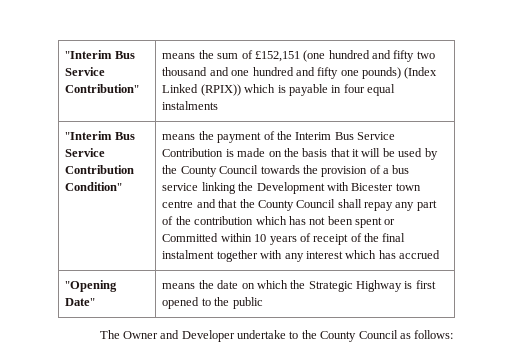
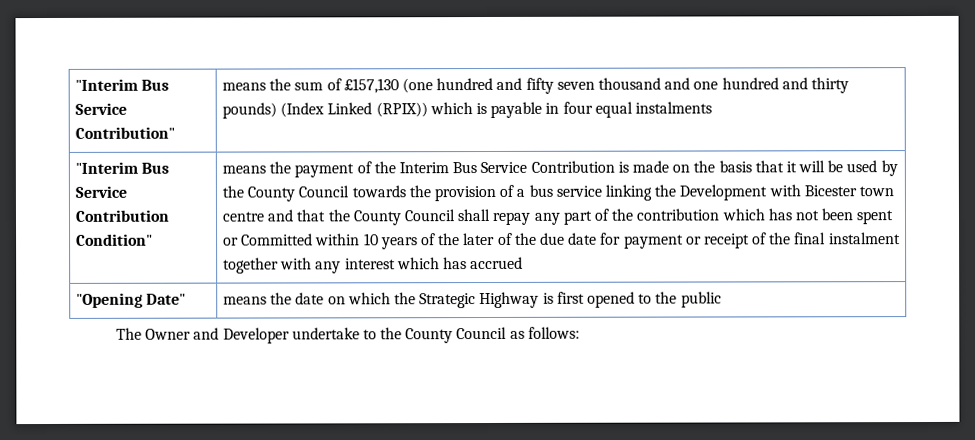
[254,51,300,62] £152,151 -> [343,78,399,94] £157,130
[416,51,435,59] two -> [556,81,595,90] seven
[317,67,359,79] fifty one -> [810,77,849,94] thirty
(311, 237) none -> [438,232,702,249] the later of the due date for payment or

